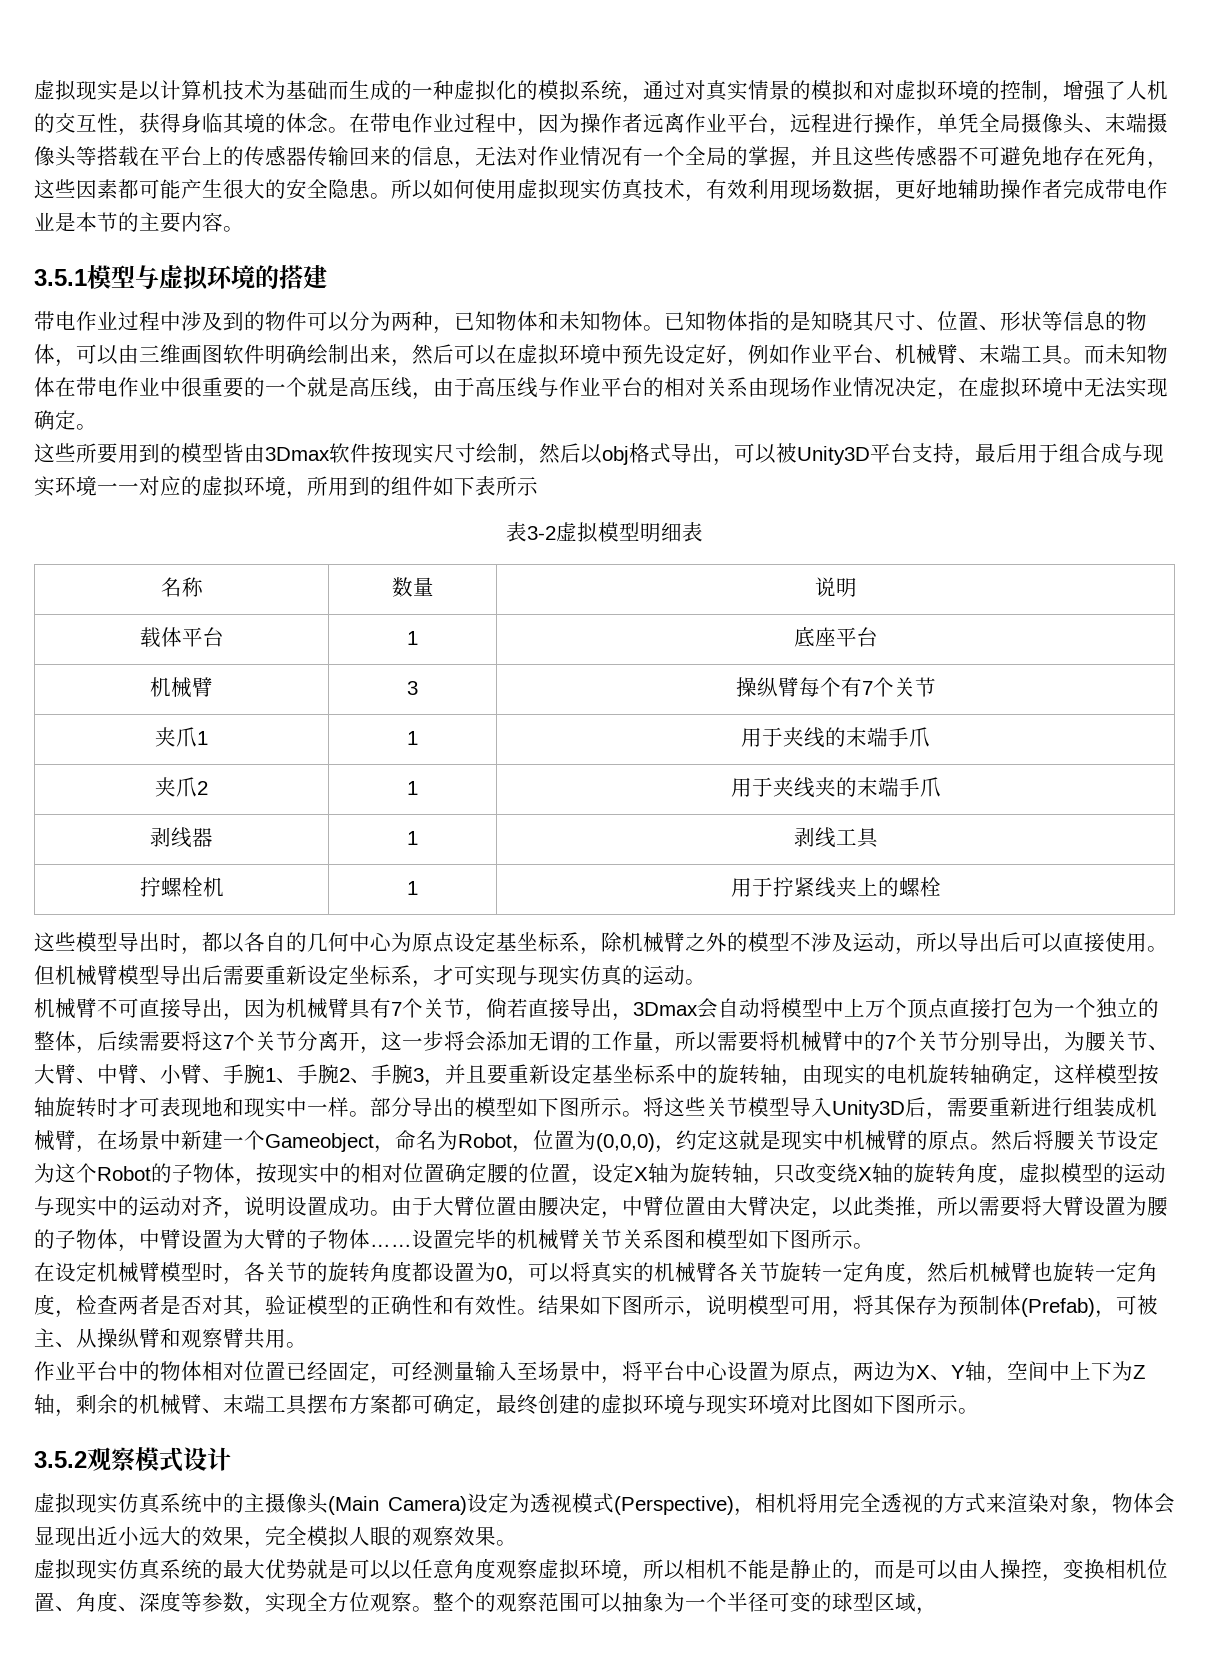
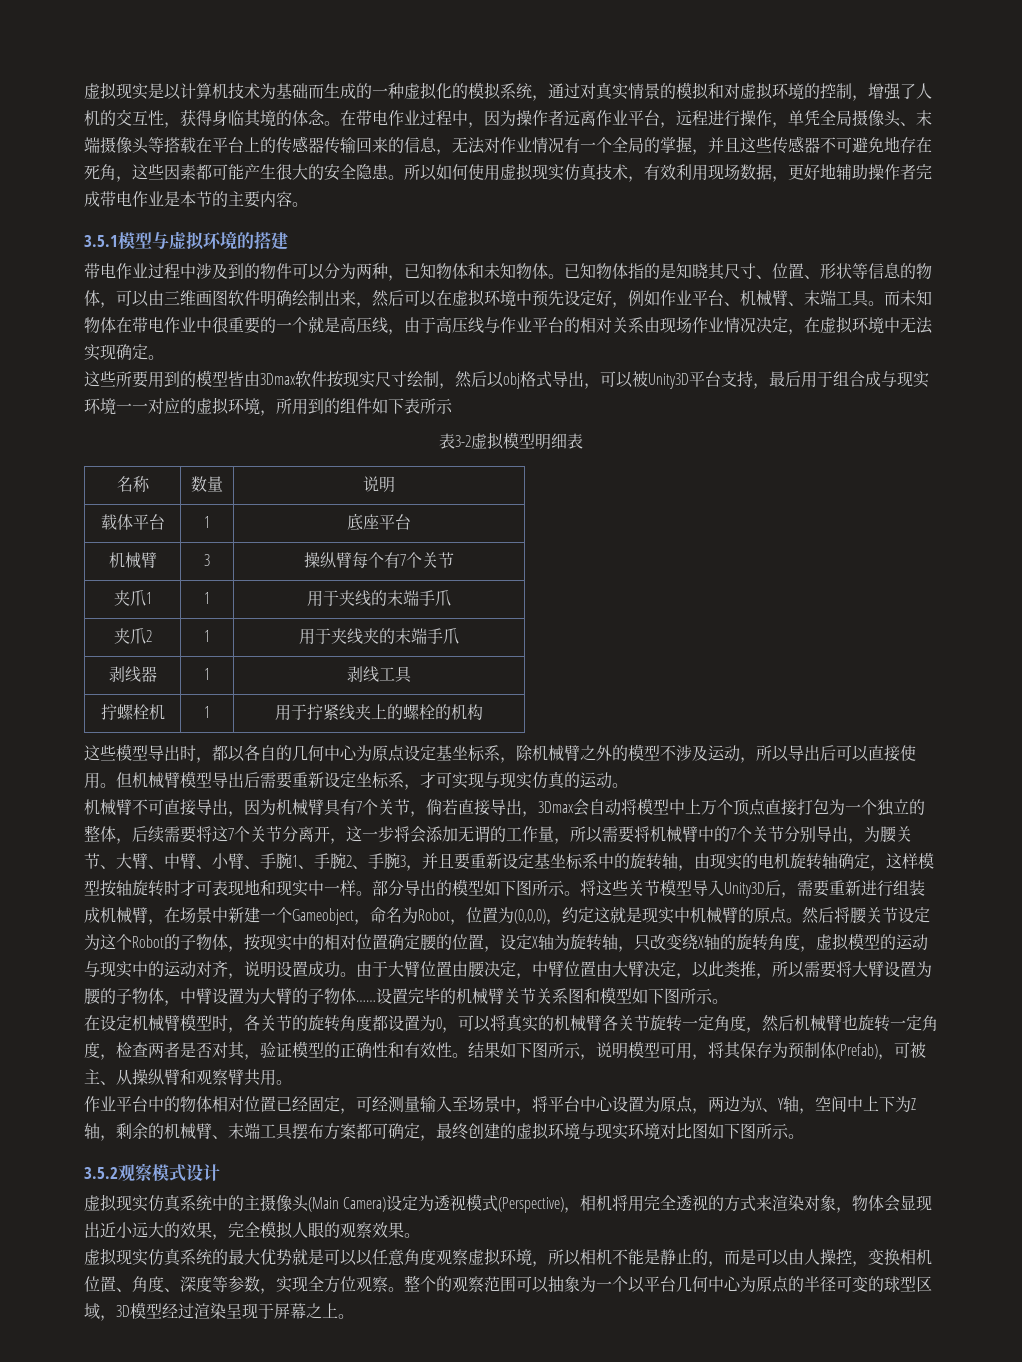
(941, 887) none -> [435,704,483,720] 的机构
(727, 1602) none -> [628,1276,804,1293] 以平台几何中心为原点的
(937, 1611) none -> [116,1302,354,1319] 3D模型经过渲染呈现于屏幕之上。

